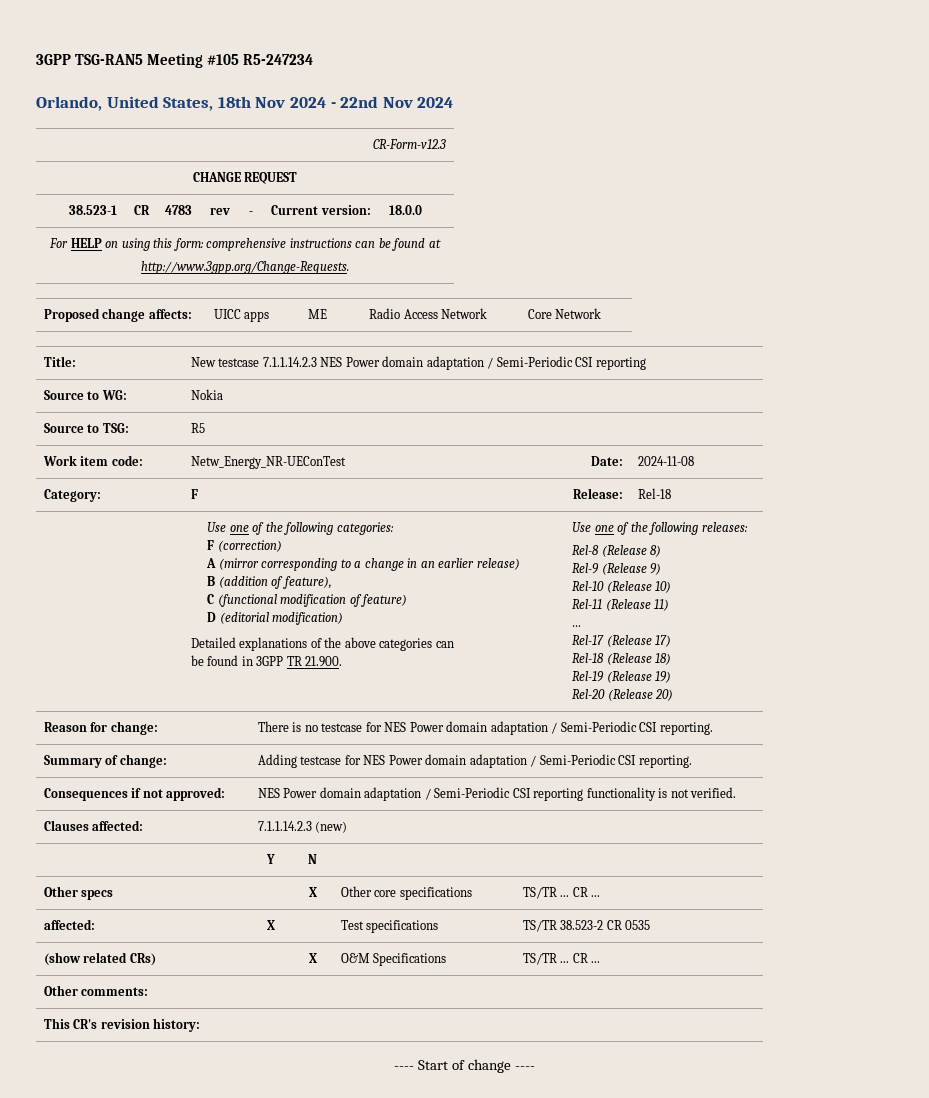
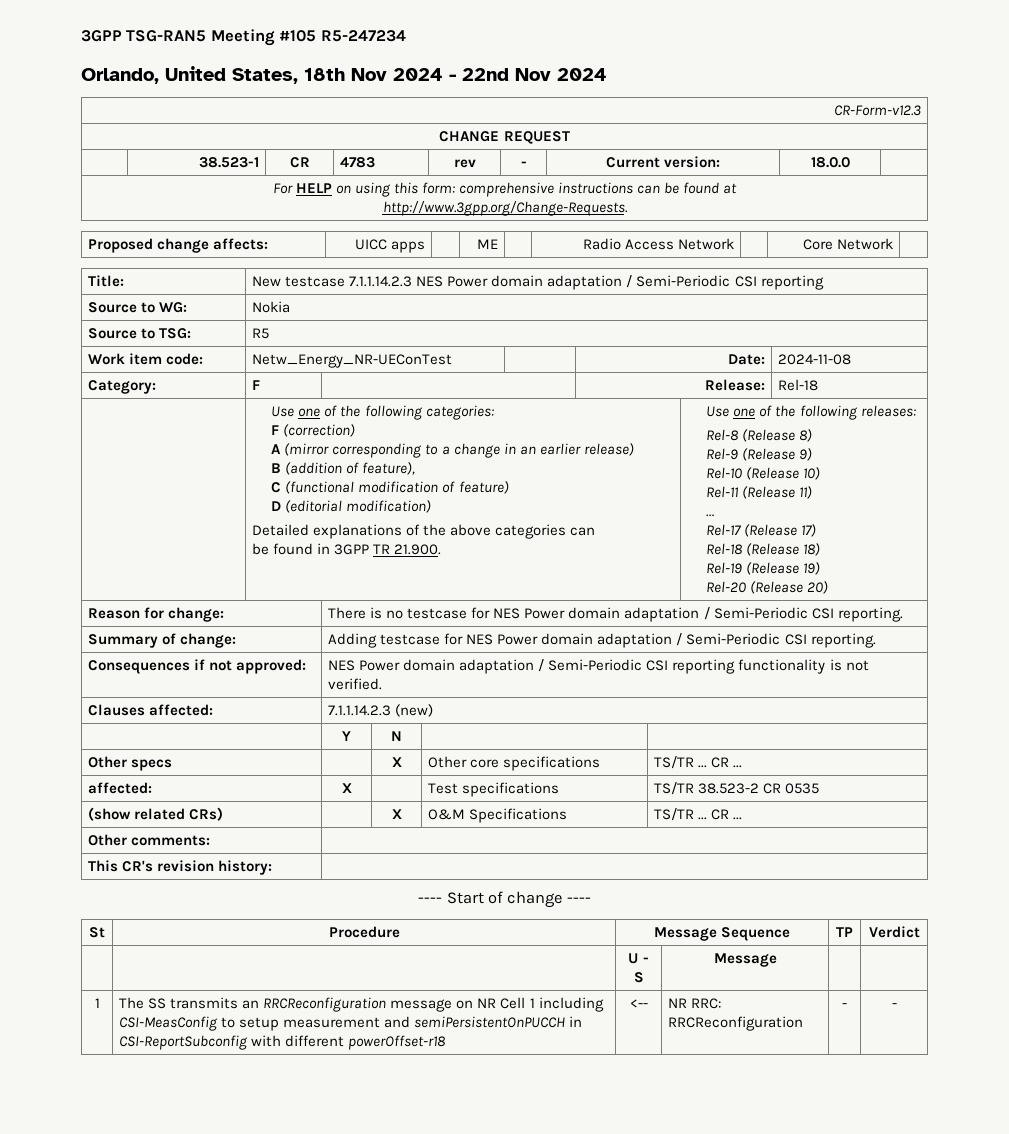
(535, 1068) none -> [89,927,105,938] [328,926,400,938] [653,927,791,941] [836,927,853,937] [868,926,920,938] [628,953,649,964] [633,972,644,983] [713,953,777,967] [94,998,100,1008] [119,997,604,1012] [119,1016,583,1031] [119,1035,447,1050] [629,999,648,1008] [668,998,722,1009] [668,1016,804,1031] [842,1003,847,1008] [891,1003,897,1008] // St | Procedure | Message Sequence | TP | Verdict // | | U - S | Message | | // 1 | The SS transmits an RRCReconfiguration message on NR Cell 1 including CSI-MeasConfig to setup measurement and semiPersistentOnPUCCH in CSI-ReportSubconfig with different powerOffset-r18 | <-- | NR RRC: RRCReconfiguration | - | -

